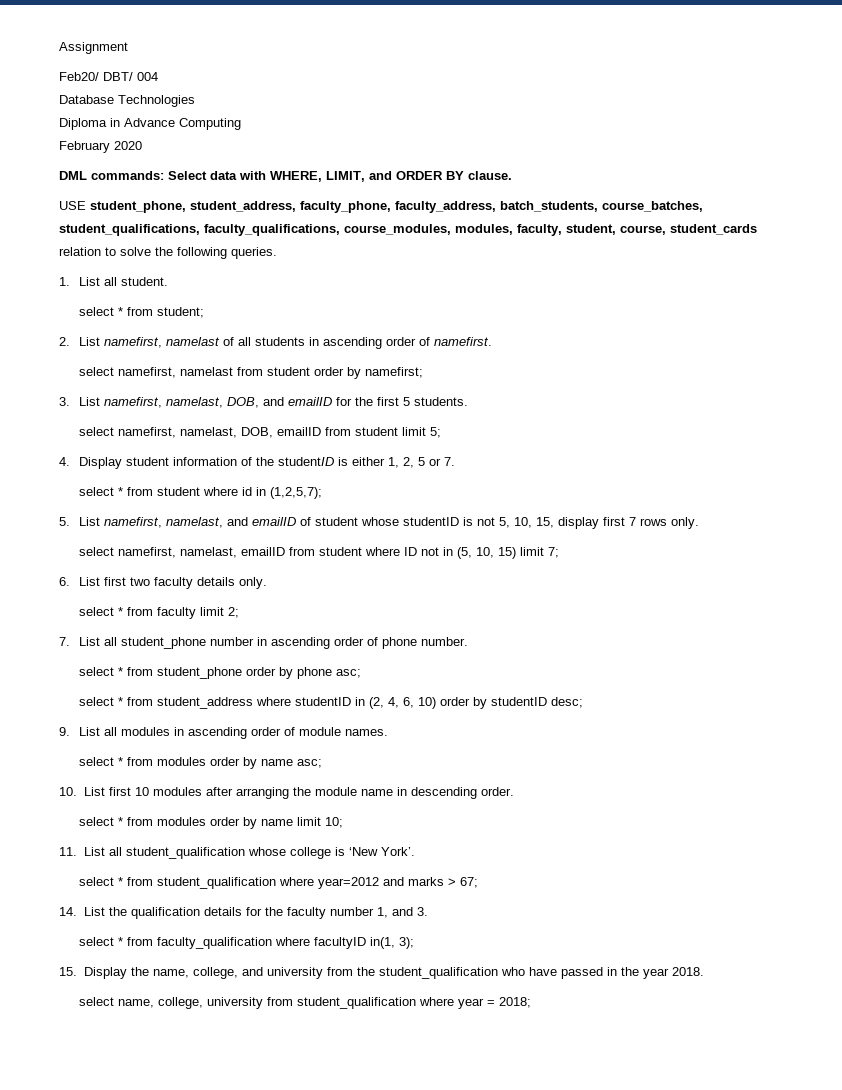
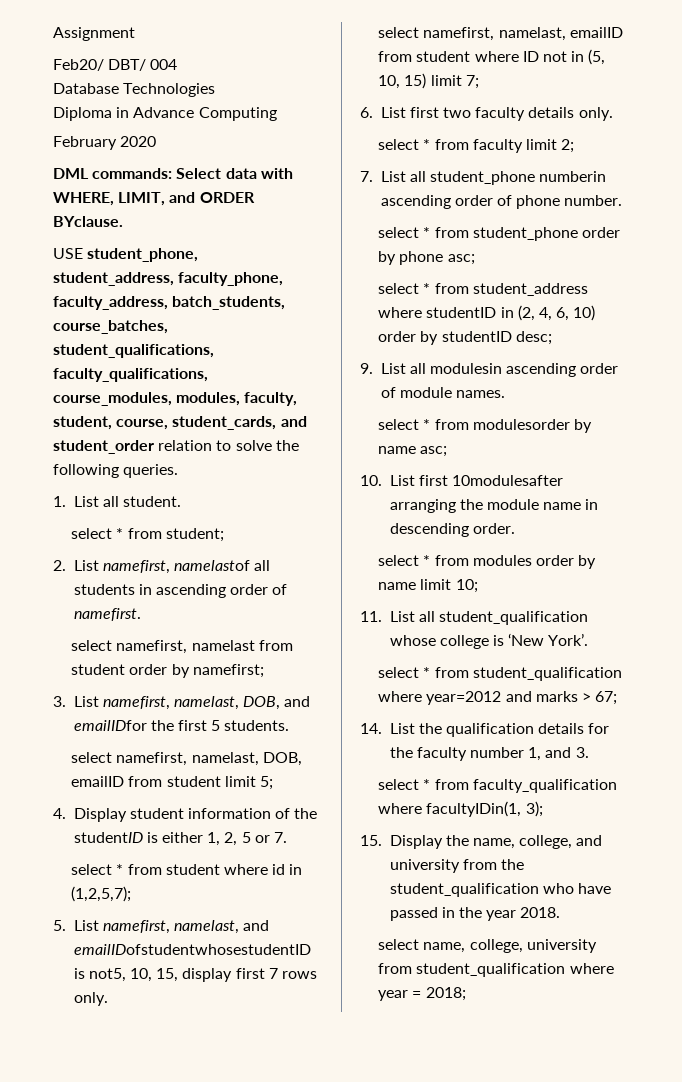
[446,171,512,180] BY clause. -> [53,216,123,227] BYclause.
[670,224,757,235] student_cards -> [172,416,307,430] [53,440,154,454] student_cards, and student_order
[166,337,235,346] namelast of -> [174,560,251,571] namelastof
[288,397,353,406] emailID for -> [73,720,147,731] emailIDfor
[252,517,511,528] emailID of student whose studentID is not 5, -> [73,944,311,955] [73,968,126,982] emailIDofstudentwhosestudentID is not5,
[210,637,268,646] number in -> [539,171,607,182] numberin
[121,727,185,736] modules in -> [430,363,503,374] modulesin
[157,757,241,766] modules order -> [472,419,570,430] modulesorder
[134,787,233,796] 10 modules after -> [452,475,564,486] 10modulesafter
[314,937,396,949] facultyID in(1, -> [426,801,522,817] facultyIDin(1,

